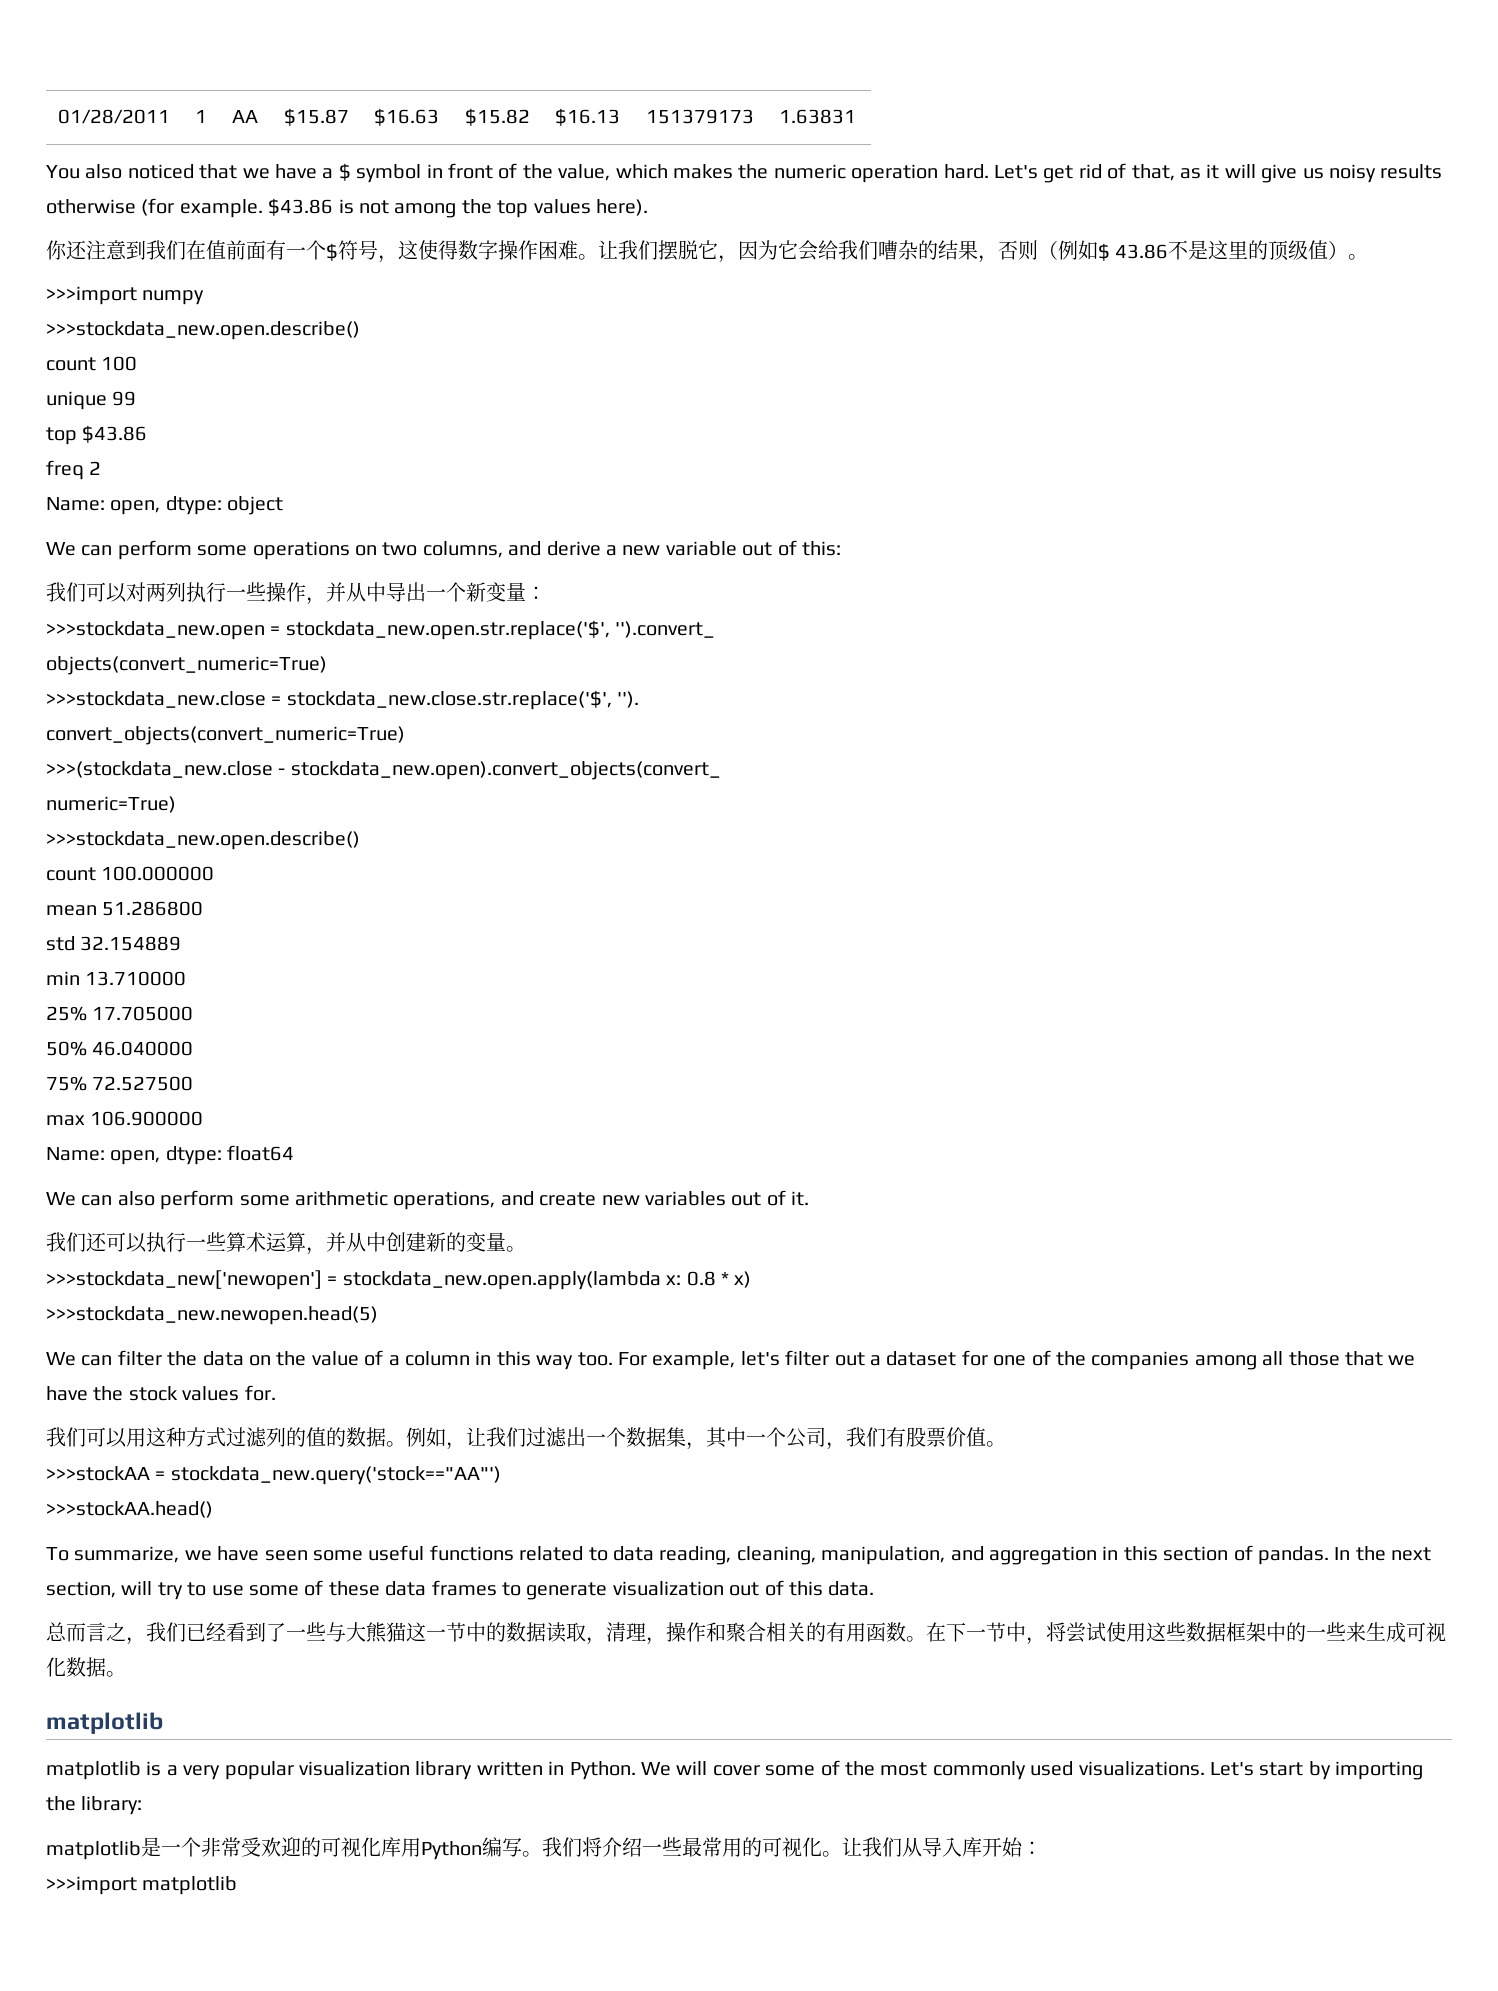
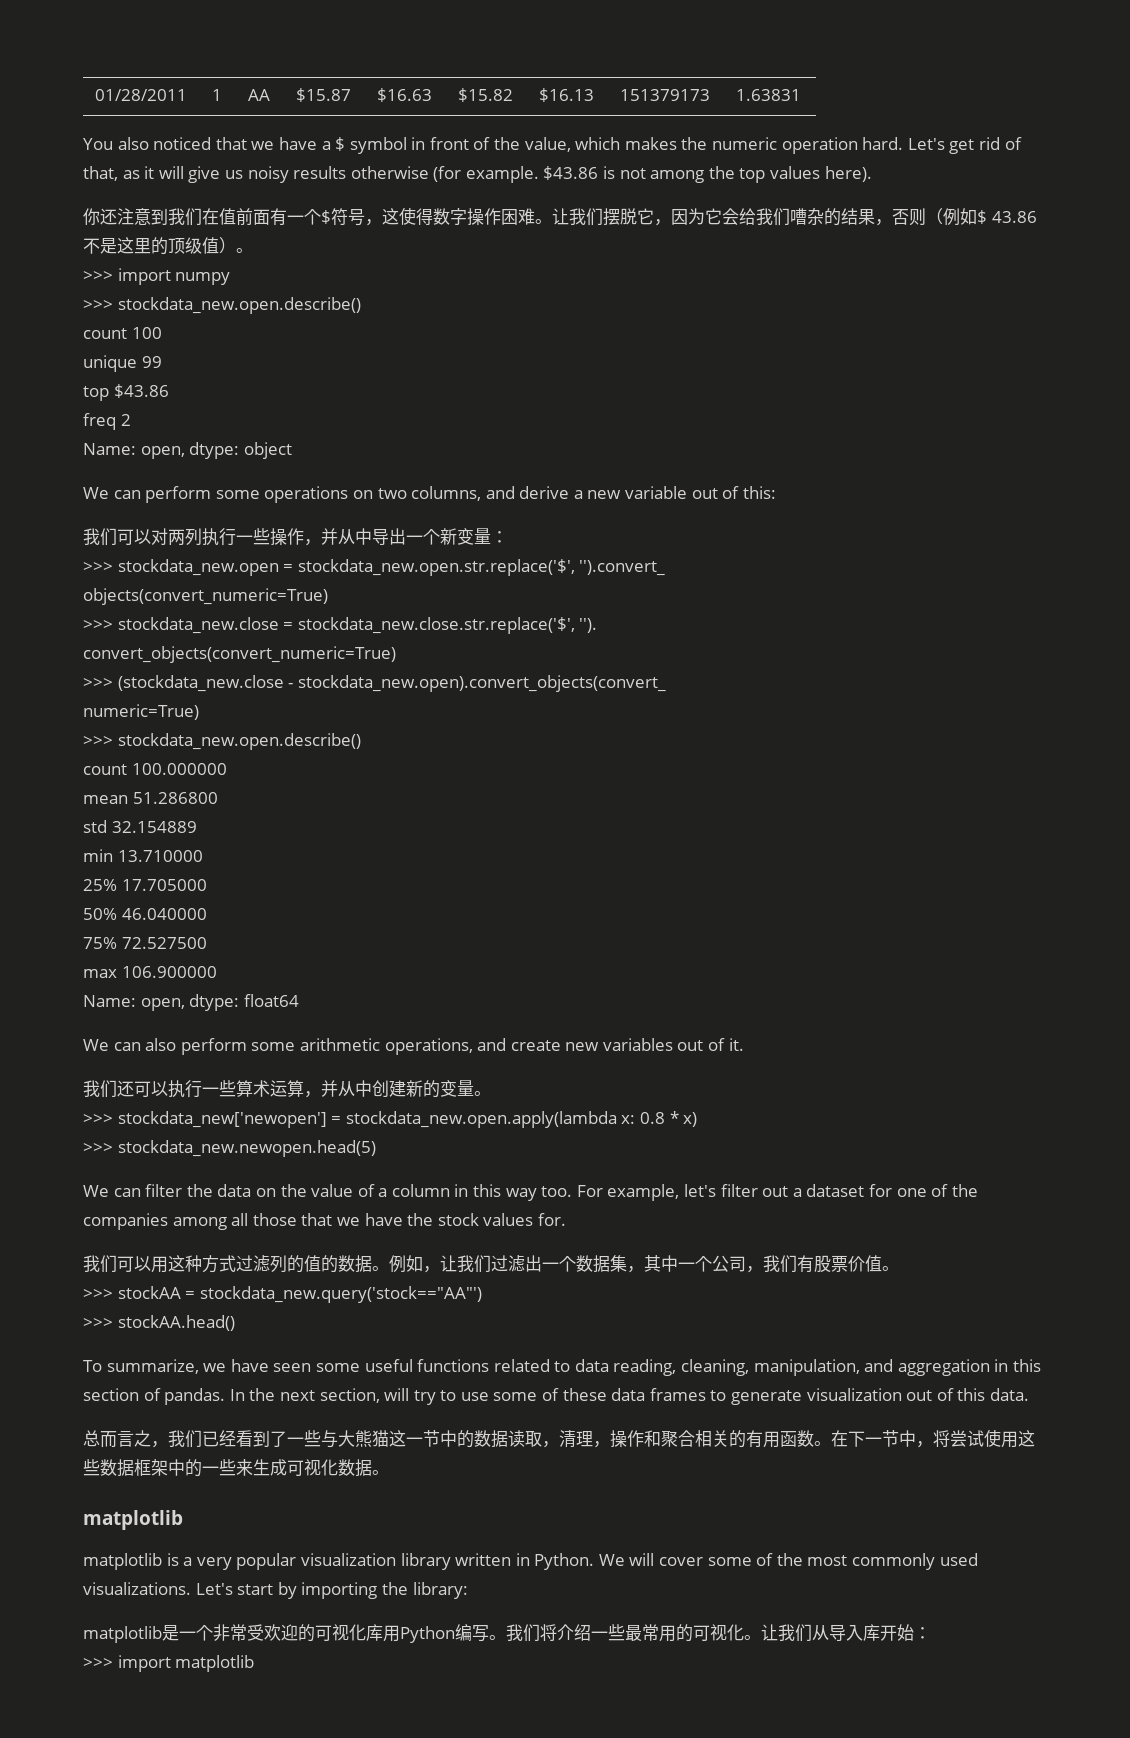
[46,286,137,305] >>>import -> [83,268,171,285] >>> import
[46,321,360,340] >>>stockdata_new.open.describe() -> [83,297,361,314] >>> stockdata_new.open.describe()
[46,621,265,640] >>>stockdata_new.open -> [83,559,279,576] >>> stockdata_new.open
[46,691,266,708] >>>stockdata_new.close -> [83,617,279,634] >>> stockdata_new.close
[46,761,273,778] >>>(stockdata_new.close -> [83,675,284,692] >>> (stockdata_new.close
[46,831,360,850] >>>stockdata_new.open.describe() -> [83,733,361,750] >>> stockdata_new.open.describe()
[46,1270,322,1290] >>>stockdata_new['newopen'] -> [83,1111,327,1128] >>> stockdata_new['newopen']
[46,1306,378,1325] >>>stockdata_new.newopen.head(5) -> [83,1140,376,1157] >>> stockdata_new.newopen.head(5)
[46,1466,150,1481] >>>stockAA -> [83,1286,181,1299] >>> stockAA
[46,1501,213,1518] >>>stockAA.head() -> [83,1315,235,1331] >>> stockAA.head()
[46,1876,137,1895] >>>import -> [83,1655,171,1672] >>> import

